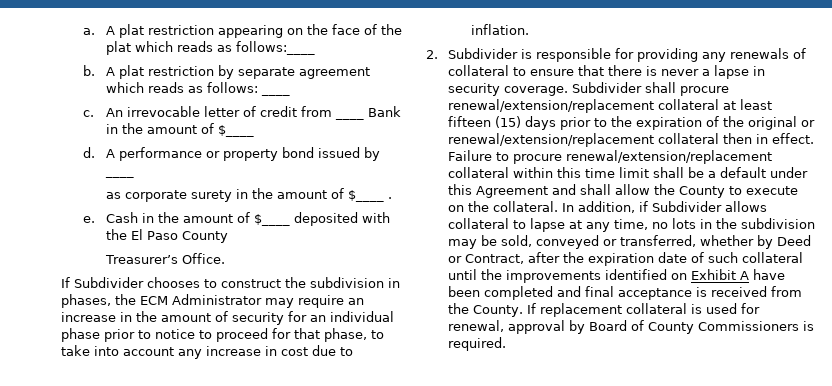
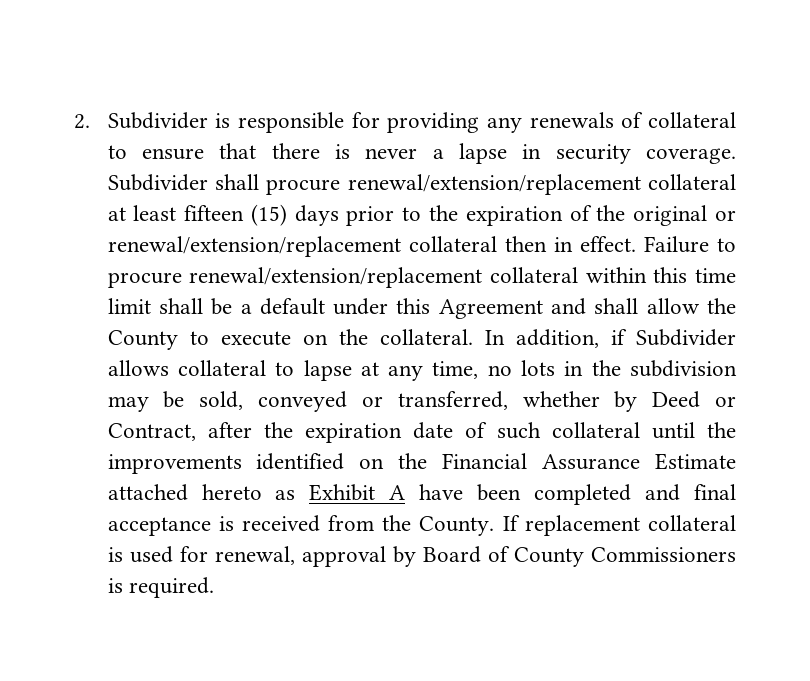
[83,24,402,38] [105,41,315,55] [83,65,370,79] [105,82,258,93] [260,93,290,96] [83,106,332,117] [334,117,364,120] [367,106,401,117] [105,123,254,137] [83,147,380,161] [104,175,134,178] [105,188,392,202] [83,212,390,226] [105,229,228,243] [104,253,226,264] [60,277,400,288] [60,294,364,308] [60,311,394,325] [60,328,384,342] [60,345,353,359] [470,24,529,35] a. A plat restriction appearing on the face of the plat which reads as follows:____ // b. A plat restriction by separate agreement which reads as follows: ____ // c. An irrevocable letter of credit from ____ Bank in the amount of $____ // d. A performance or property bond issued by ____ // as corporate surety in the amount of $____ . // e. Cash in the amount of $____ deposited with the El Paso County // Treasurer’s Office. // If Subdivider chooses to construct the subdivision in phases, the ECM Administrator may require an increase in the amount of security for an individual phase prior to notice to proceed for that phase, to take into account any increase in cost due to inflation. // -> (74, 121) none
(688, 276) none -> [398,453,736,470] [107,484,296,501] the Financial Assurance Estimate attached hereto as

